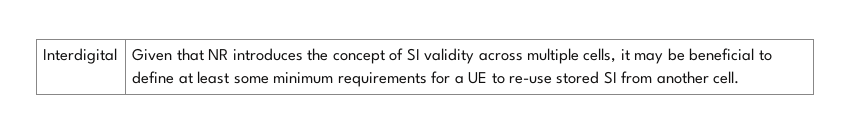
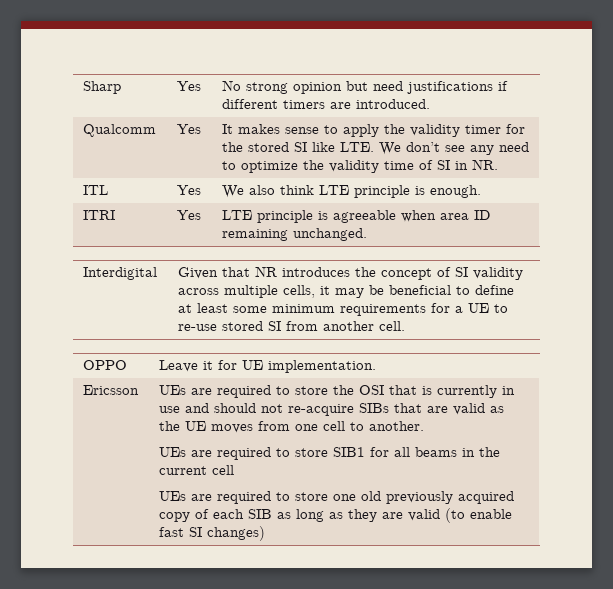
(43, 56) none -> [83,81,122,94] [177,81,202,91] [222,80,509,94] [222,99,431,109] [83,124,157,137] [177,124,202,134] [222,124,526,137] [222,142,530,155] [222,159,499,173] [83,185,109,195] [177,185,202,195] [222,185,482,198] [83,210,116,220] [177,210,202,220] [222,210,491,223] [222,228,368,241] Sharp | Yes | No strong opinion but need justifications if different timers are introduced. // Qualcomm | Yes | It makes sense to apply the validity timer for the stored SI like LTE. We don’t see any need to optimize the validity time of SI in NR. // ITL | Yes | We also think LTE principle is enough. // ITRI | Yes | LTE principle is agreeable when area ID remaining unchanged. //
(740, 77) none -> [83,360,128,370] [159,360,377,373] [83,385,140,395] [159,385,516,398] [159,403,505,416] [159,421,425,433] [159,447,501,460] [159,465,235,475] [159,491,515,504] [159,508,513,523] [159,526,266,541] // OPPO | Leave it for UE implementation. // Ericsson | UEs are required to store the OSI that is currently in use and should not re-acquire SIBs that are valid as the UE moves from one cell to another. // UEs are required to store SIB1 for all beams in the current cell // UEs are required to store one old previously acquired copy of each SIB as long as they are valid (to enable fast SI changes)

